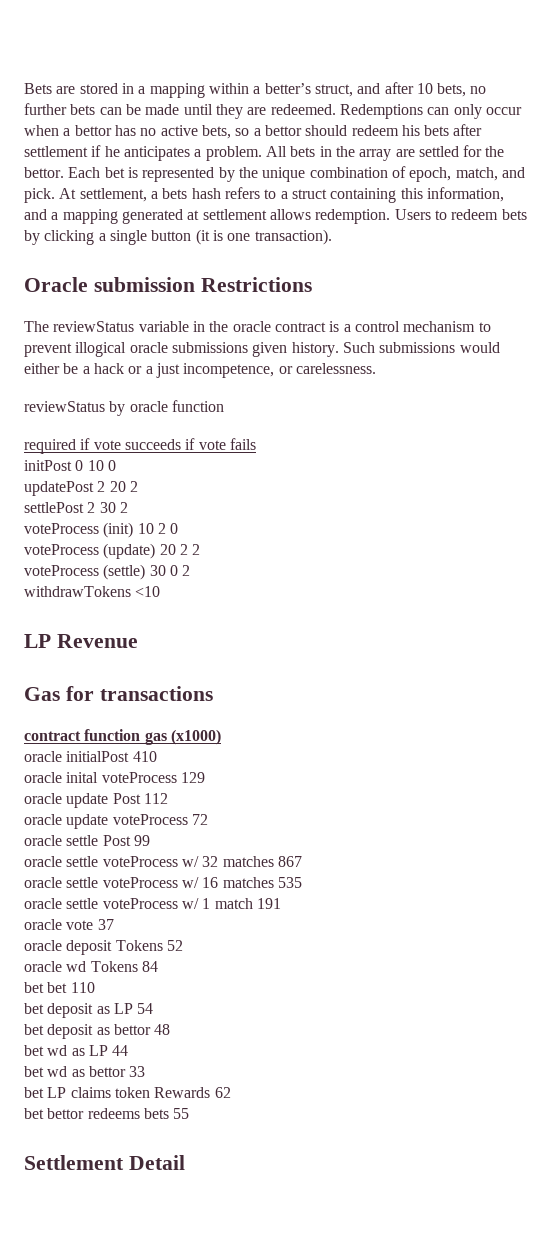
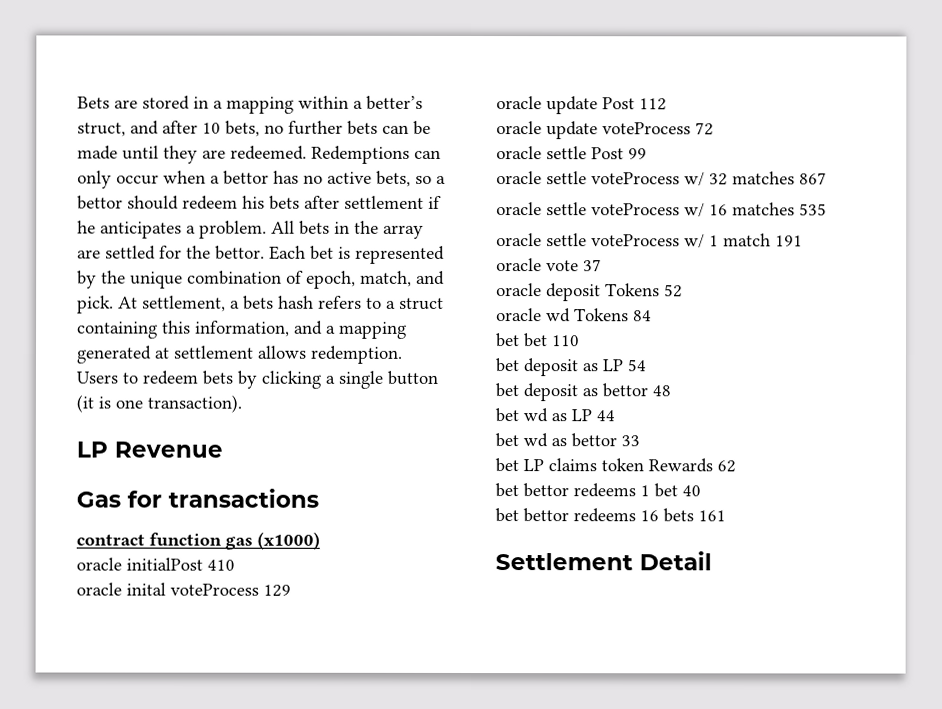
[24,277,312,292] [24,321,491,332] [24,342,500,357] [24,363,376,378] [24,400,224,416] [24,438,256,454] [24,460,116,471] [24,481,138,496] [24,502,128,513] [24,522,179,538] [24,543,201,559] [24,564,191,580] [24,586,161,597] // Oracle submission Restrictions // The reviewStatus variable in the oracle contract is a control mechanism to prevent illogical oracle submissions given history. Such submissions would either be a hack or a just incompetence, or carelessness. // reviewStatus by oracle function // required if vote succeeds if vote fails // initPost 0 10 0 // updatePost 2 20 2 // settlePost 2 30 2 // voteProcess (init) 10 2 0 // voteProcess (update) 20 2 2 // voteProcess (settle) 30 0 2 // withdrawTokens <10 -> (242, 403) none
[143,1108,190,1119] bets 55 -> [640,483,701,498] [495,508,726,523] 1 bet 40 // bet bettor redeems 16 bets 161

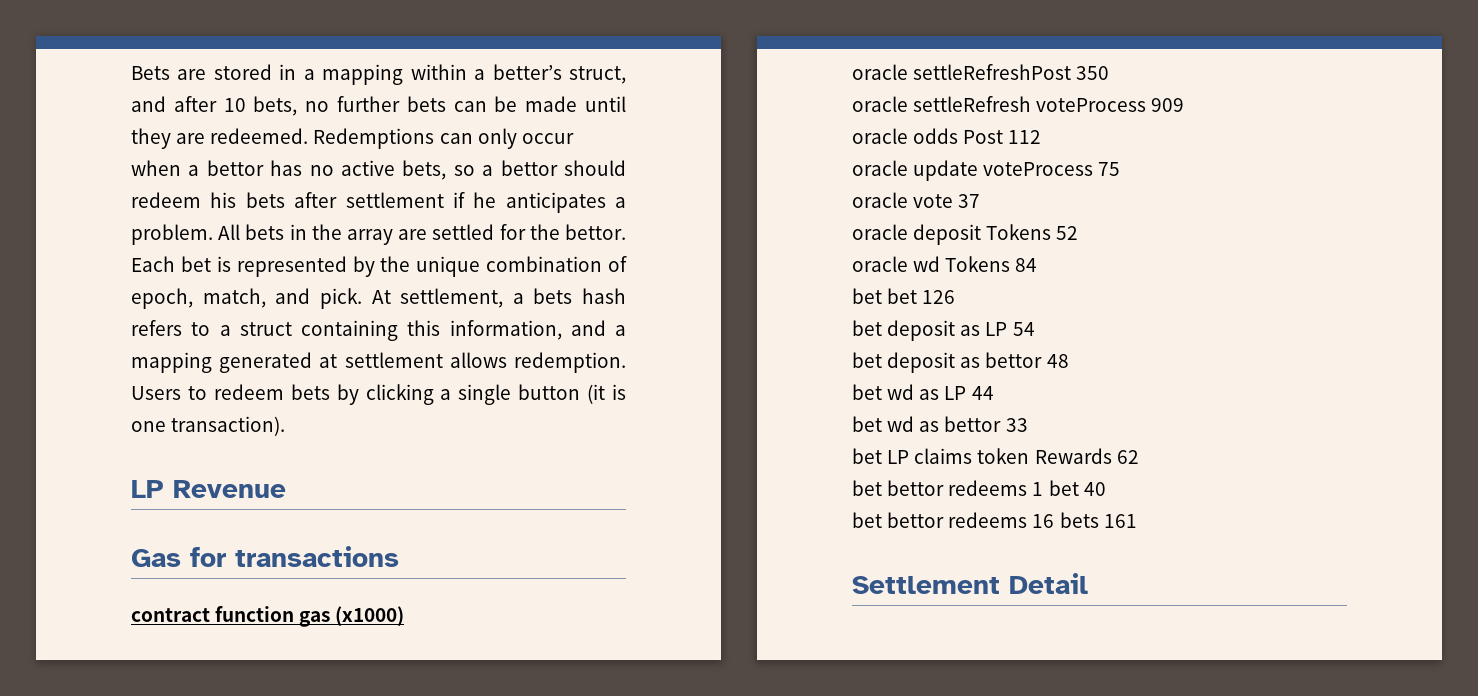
[126,557,235,571] [76,582,291,597] [496,96,598,115] initialPost 410 // oracle inital voteProcess 129 // oracle update -> [913,64,1110,80] [852,96,1185,112] [852,128,959,144] settleRefreshPost 350 // oracle settleRefresh voteProcess 909 // oracle odds
[695,122,714,136] [496,146,647,160] [496,171,827,187] [496,202,827,218] [496,233,803,249] 72 // oracle settle Post 99 // oracle settle voteProcess w/ 32 matches 867 // oracle settle voteProcess w/ 16 matches 535 // oracle settle voteProcess w/ 1 match 191 -> [1098,162,1121,176] 75
[552,335,580,347] 110 -> [922,290,956,304] 126

